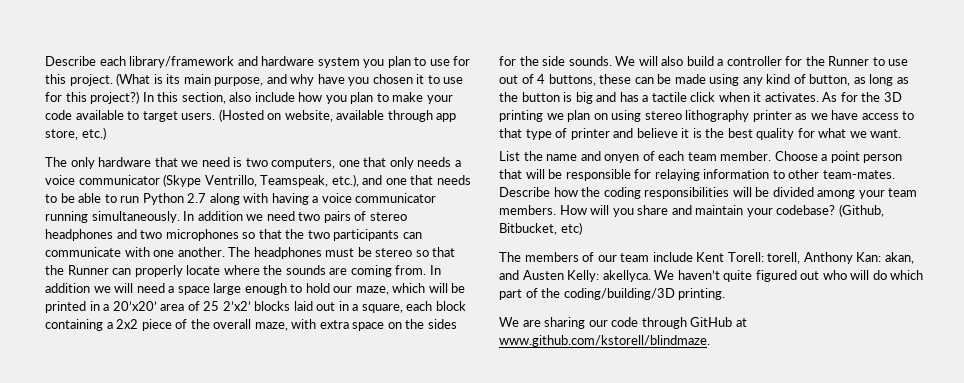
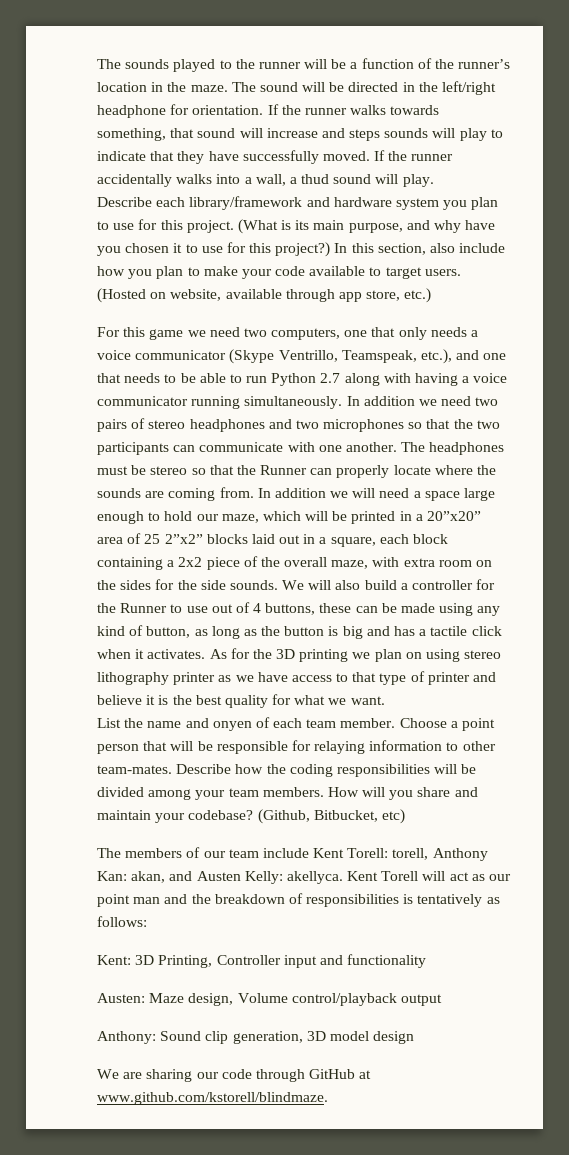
(45, 61) none -> [97,58,511,72] [97,81,497,95] [97,104,440,118] [97,128,503,141] [97,150,454,164] [97,174,434,187] The sounds played to the runner will be a function of the runner’s location in the maze. The sound will be directed in the left/right headphone for orientation. If the runner walks towards something, that sound will increase and steps sounds will play to indicate that they have successfully moved. If the runner accidentally walks into a wall, a thud sound will play. //
[45,157,243,169] The only hardware that we need is -> [97,327,240,340] For this game we need
[112,301,157,311] 20’x20’ -> [427,511,482,521] 20”x20”
[222,301,251,311] 2’x2’ -> [164,534,203,544] 2”x2”
[352,322,385,331] space -> [438,560,472,567] room
[654,270,924,282] [499,288,726,300] We haven’t quite figured out who will do which part of the coding/building/3D printing. -> [347,871,512,881] [97,893,500,907] [97,916,147,927] [97,954,427,968] [97,993,442,1006] [97,1031,415,1044] Kent Torell will act as our point man and the breakdown of responsibilities is tentatively as follows: // Kent: 3D Printing, Controller input and functionality // Austen: Maze design, Volume control/playback output // Anthony: Sound clip generation, 3D model design

